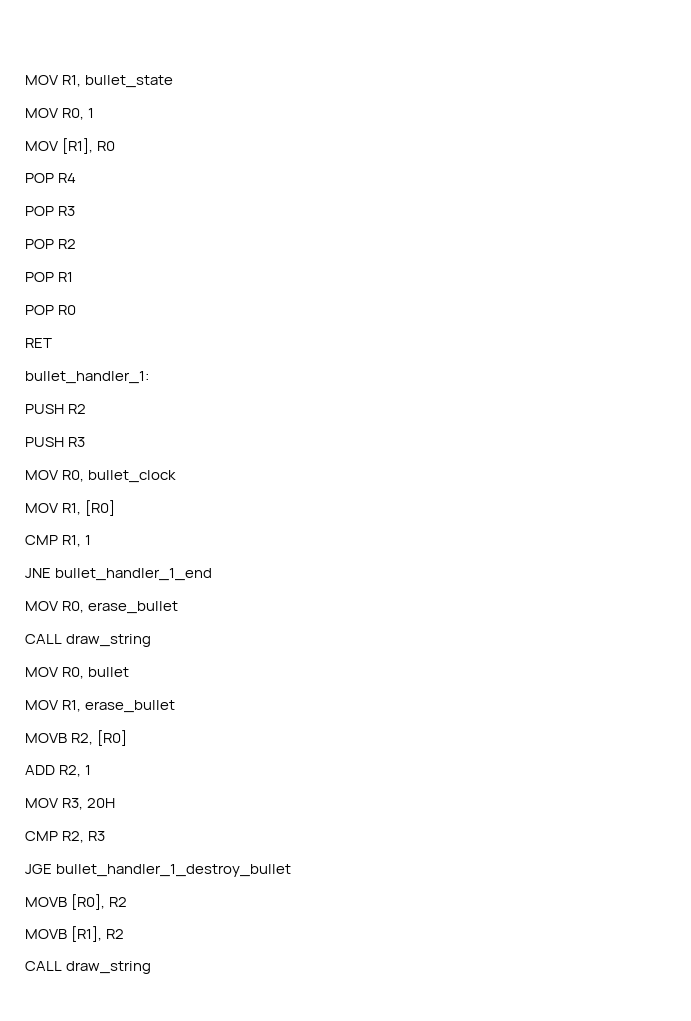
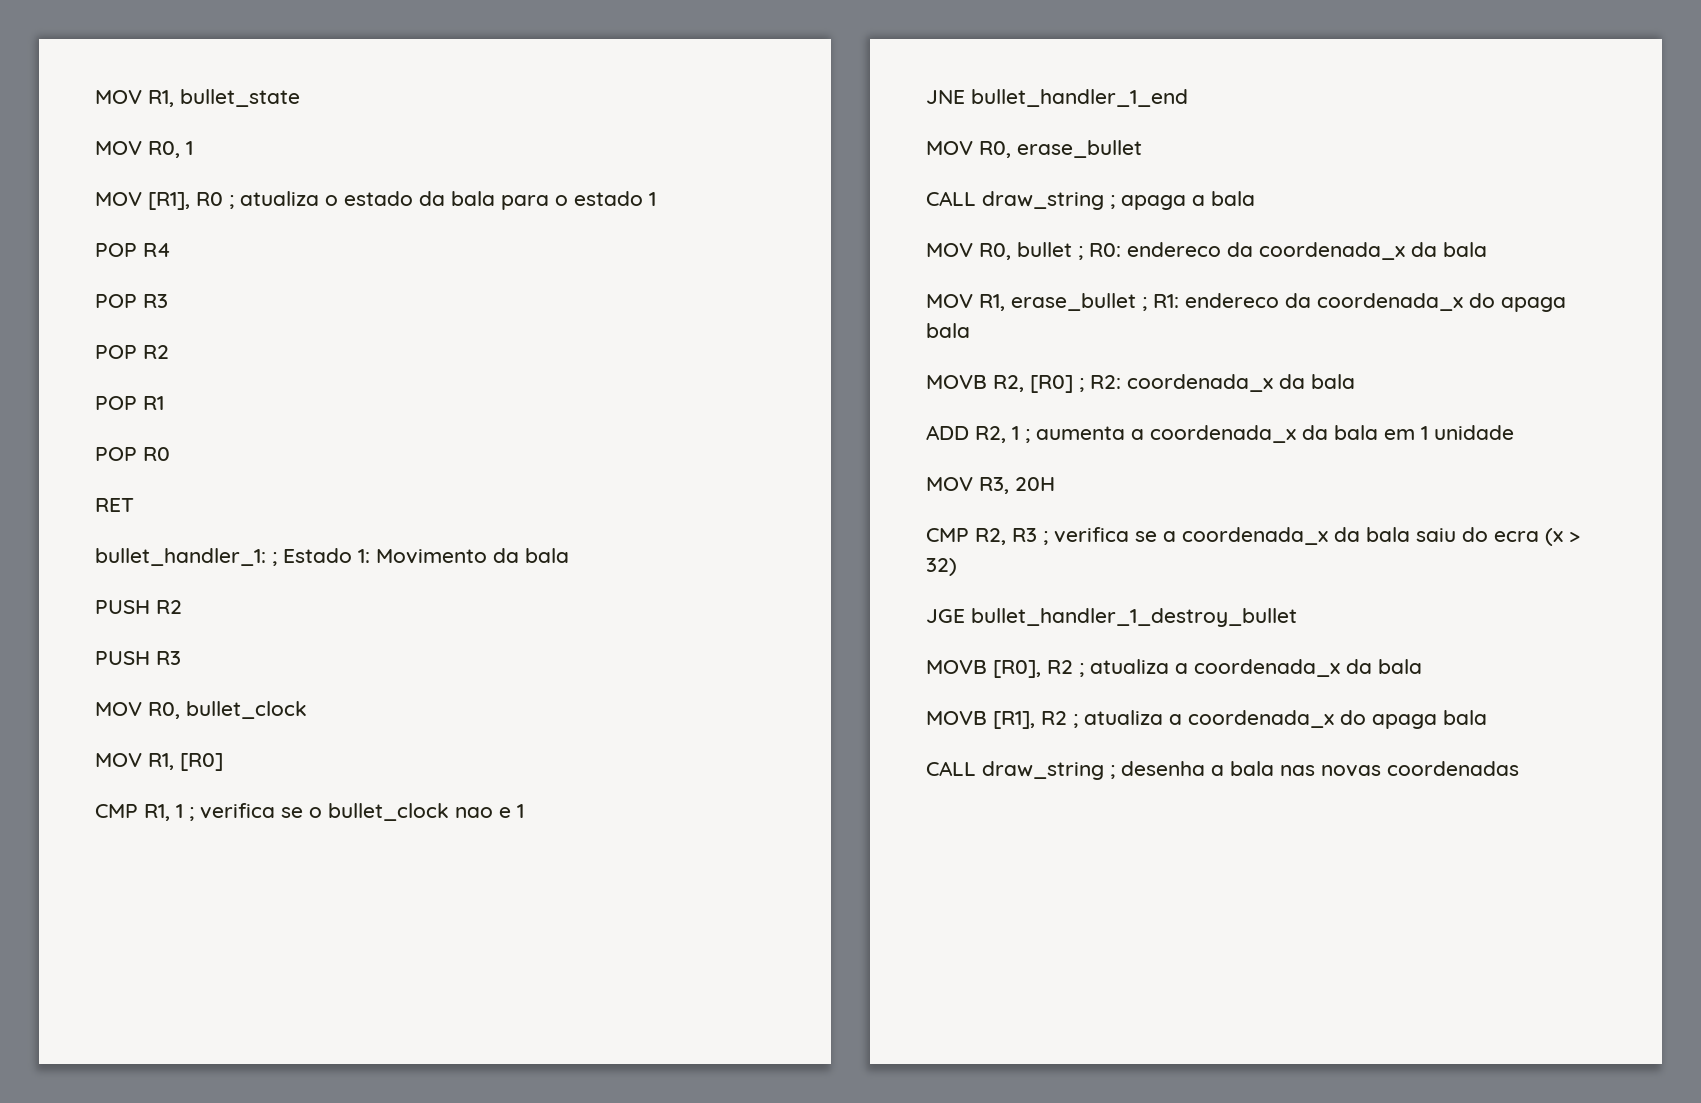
(116, 146) none -> [229,191,656,210] ; atualiza o estado da bala para o estado 1
(149, 377) none -> [272,548,569,566] ; Estado 1: Movimento da bala
(92, 540) none -> [189,803,524,821] ; verifica se o bullet_clock nao e 1
(152, 640) none -> [1110,191,1255,210] ; apaga a bala
[25,700,176,713] [25,730,128,746] [25,765,92,777] // MOV R1, erase_bullet // MOVB R2, [R0] // ADD R2, 1 -> [1078,242,1487,260] [926,293,1566,312] [926,323,970,338] [926,374,1355,393] [926,425,1514,443] ; R0: endereco da coordenada_x da bala // MOV R1, erase_bullet ; R1: endereco da coordenada_x do apaga bala // MOVB R2, [R0] ; R2: coordenada_x da bala // ADD R2, 1 ; aumenta a coordenada_x da bala em 1 unidade
(106, 836) none -> [1043,527,1580,546] [926,558,957,576] ; verifica se a coordenada_x da bala saiu do ecra (x > 32)
[25,926,125,942] [25,961,152,974] // MOVB [R1], R2 // CALL draw_string -> [1079,659,1422,677] [926,710,1487,729] [926,761,1519,780] ; atualiza a coordenada_x da bala // MOVB [R1], R2 ; atualiza a coordenada_x do apaga bala // CALL draw_string ; desenha a bala nas novas coordenadas

